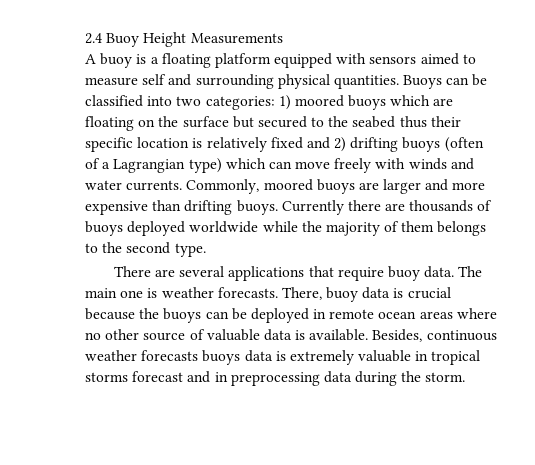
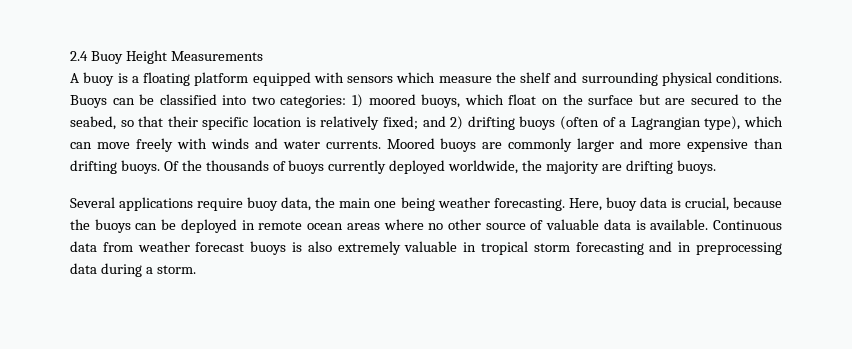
[420,53,476,65] [85,74,167,86] aimed to measure self -> [396,72,551,83] which measure the shelf
[333,75,399,89] quantities. -> [716,72,782,83] conditions.
[348,95,454,110] [85,116,134,131] buoys which are floating -> [421,94,537,108] buoys, which float
(254, 122) none -> [665,98,686,105] are
[352,116,427,128] seabed thus -> [70,116,164,130] seabed, so that
[270,137,303,149] fixed -> [382,116,418,130] fixed;
[188,158,222,173] type) -> [704,116,741,130] type),
[186,179,313,194] Commonly, moored -> [386,138,435,149] Moored
(379, 186) none -> [508,138,573,152] commonly
[281,200,493,215] [85,221,487,236] [85,242,206,257] [113,266,483,281] [85,287,322,300] Currently there are thousands of buoys deployed worldwide while the majority of them belongs to the second type. // There are several applications that require buoy data. The main one is weather forecasts. There, -> [163,160,716,174] [70,197,602,211] Of the thousands of buoys currently deployed worldwide, the majority are drifting buoys. // Several applications require buoy data, the main one being weather forecasting. Here,
[407,287,451,299] crucial -> [684,197,729,211] crucial,
[372,329,497,342] [85,350,286,365] Besides, continuous weather forecasts buoys data is -> [712,220,782,230] [70,241,332,255] Continuous data from weather forecast buoys is also
[85,371,184,382] storms forecast -> [533,242,644,255] storm forecasting
[401,371,422,382] the -> [145,267,153,274] a

